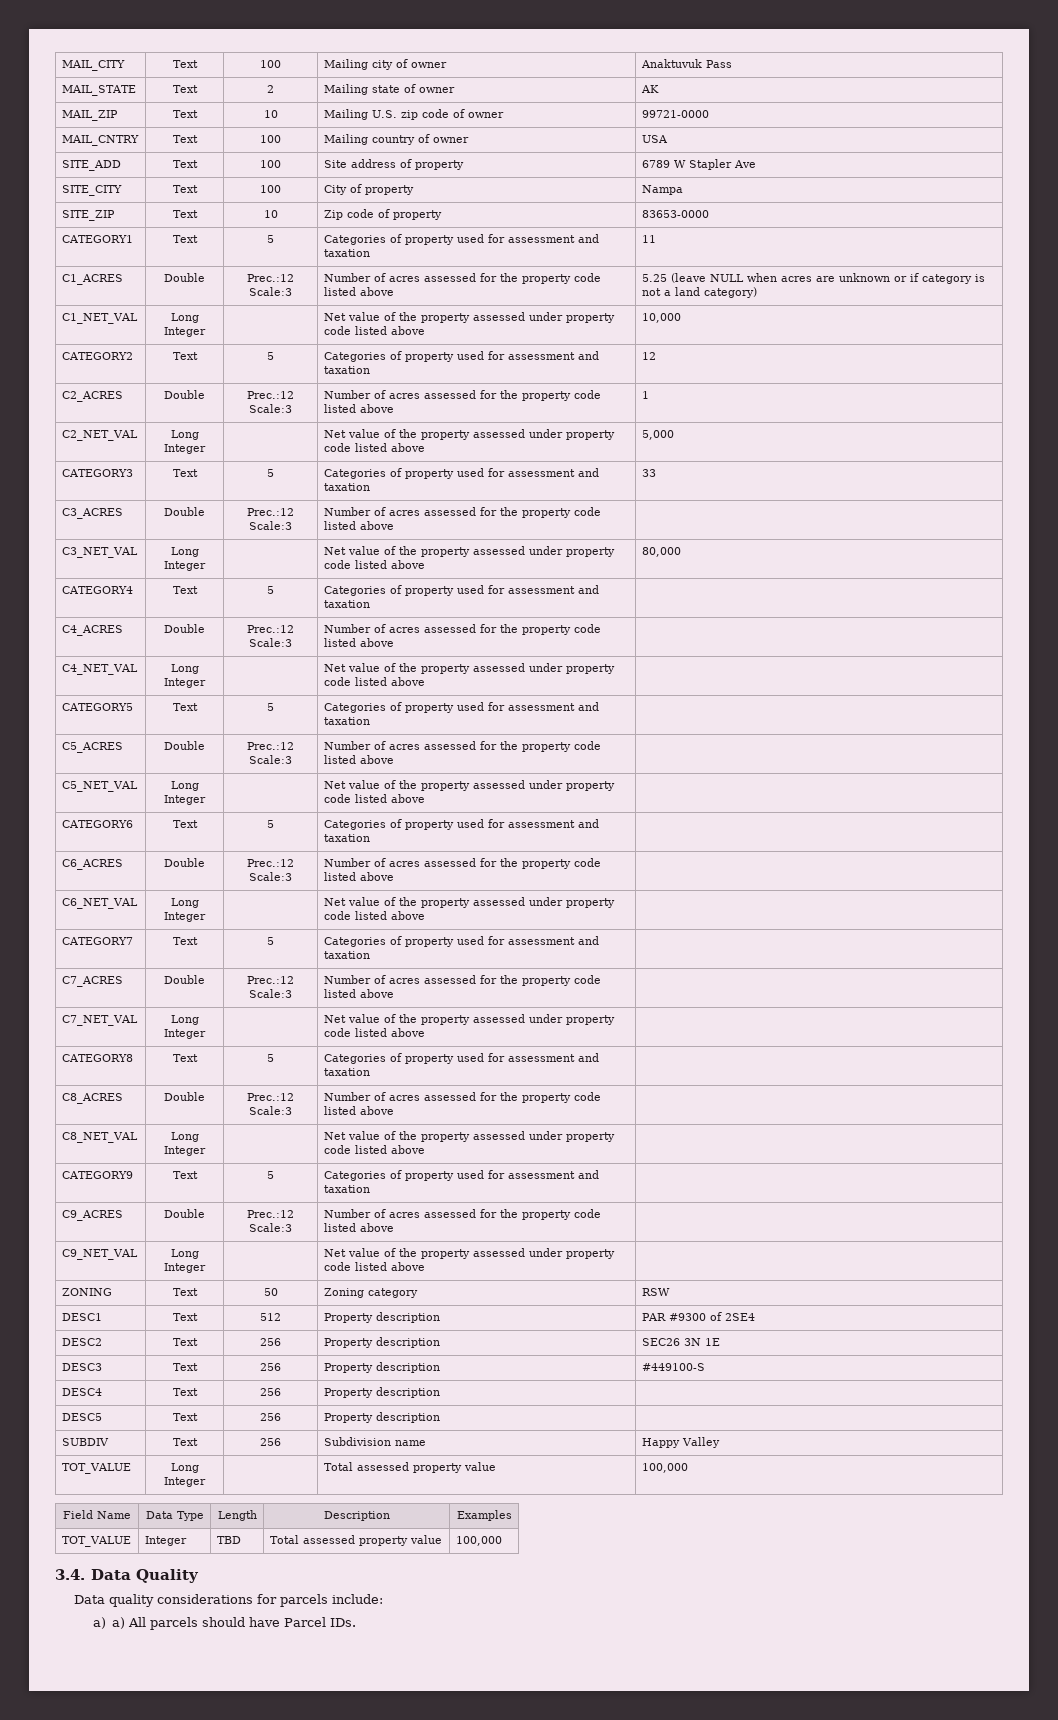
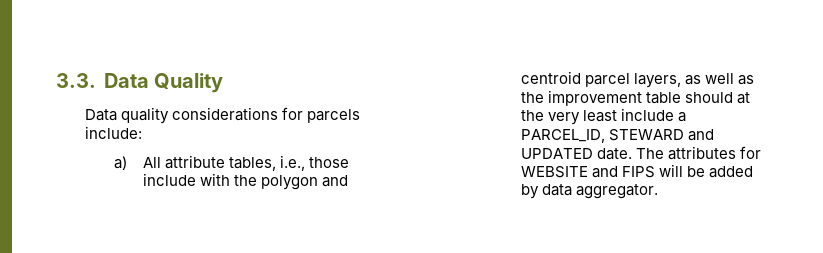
[61,60,125,71] [172,60,198,68] [260,60,281,68] [323,59,447,70] [640,59,732,68] [61,85,136,96] [172,85,198,93] [267,85,274,93] [323,84,455,95] [640,85,659,93] [61,110,118,121] [172,110,198,118] [263,110,278,118] [323,109,504,120] [641,110,709,118] [61,135,139,146] [172,135,198,143] [260,135,281,143] [323,134,469,145] [641,135,668,143] [61,160,121,171] [172,160,198,168] [260,160,281,168] [323,159,464,170] [641,159,756,170] [61,185,122,196] [172,185,198,193] [260,185,281,193] [323,184,414,195] [641,185,683,195] [61,210,115,221] [172,210,198,218] [263,210,278,218] [323,209,442,220] [641,210,709,218] [61,235,133,243] [172,235,198,243] [267,235,274,243] [323,234,599,245] [323,249,370,257] [641,235,656,243] [61,274,123,285] [164,273,205,282] [247,274,294,282] [249,287,292,296] [323,273,601,284] [323,287,394,296] [641,273,985,284] [641,287,757,298] [61,313,138,324] [170,313,199,323] [164,327,206,337] [323,312,615,323] [323,326,425,335] [641,313,681,323] [61,352,133,360] [172,352,198,360] [267,352,274,360] [323,351,599,362] [323,366,370,374] [641,352,656,360] [61,391,123,402] [164,390,205,399] [247,391,294,399] [249,404,292,413] [323,390,601,401] [323,404,394,413] [641,391,649,399] [61,430,138,441] [170,430,199,440] [164,444,206,454] [323,429,615,440] [323,443,425,452] [641,430,674,440] [61,469,133,477] [172,469,198,477] [267,469,274,477] [323,468,599,479] [323,483,370,491] [641,469,656,477] [61,508,123,519] [164,507,205,516] [247,508,294,516] [249,521,292,530] [323,507,601,518] [323,521,394,530] [61,547,138,558] [170,547,199,557] [164,561,206,571] [323,546,615,557] [323,560,425,569] [641,547,681,557] [61,586,133,594] [172,586,198,594] [267,586,274,594] [323,585,599,596] [323,600,370,608] [61,625,123,636] [164,624,205,633] [247,625,294,633] [249,638,292,647] [323,624,601,635] [323,638,394,647] [61,664,138,675] [170,664,199,674] [164,678,206,688] [323,663,615,674] [323,677,425,686] [61,703,133,711] [172,703,198,711] [267,703,274,711] [323,702,599,713] [323,717,370,725] [61,742,123,753] [164,741,205,750] [247,742,294,750] [249,755,292,764] [323,741,601,752] [323,755,394,764] [61,781,138,792] [170,781,199,791] [164,795,206,805] [323,780,615,791] [323,794,425,803] [61,820,133,828] [172,820,198,828] [267,820,274,828] [323,819,599,830] [323,834,370,842] [61,859,123,870] [164,858,205,867] [247,859,294,867] [249,872,292,881] [323,858,601,869] [323,872,394,881] [61,898,138,909] [170,898,199,908] [164,912,206,922] [323,897,615,908] [323,911,425,920] [61,937,133,945] [172,937,198,945] [267,937,274,945] [323,936,599,947] [323,951,370,959] [61,976,123,987] [164,975,205,984] [247,976,294,984] [249,989,292,998] [323,975,601,986] [323,989,394,998] [61,1015,138,1026] [170,1015,199,1025] [164,1029,206,1039] [323,1014,615,1025] [323,1028,425,1037] [61,1054,133,1062] [172,1054,198,1062] [267,1054,274,1062] [323,1053,599,1064] [323,1068,370,1076] [61,1093,123,1104] [164,1092,205,1101] [247,1093,294,1101] [249,1106,292,1115] [323,1092,601,1103] [323,1106,394,1115] [61,1132,138,1143] [170,1132,199,1142] [164,1146,206,1156] [323,1131,615,1142] [323,1145,425,1154] [61,1171,133,1179] [172,1171,198,1179] [267,1171,274,1179] [323,1170,599,1181] [323,1185,370,1193] [61,1210,123,1221] [164,1209,205,1218] [247,1210,294,1218] [249,1223,292,1232] [323,1209,601,1220] [323,1223,394,1232] [61,1249,138,1260] [170,1249,199,1259] [164,1263,206,1273] [323,1248,615,1259] [323,1262,425,1271] [61,1288,112,1296] [172,1288,198,1296] [263,1288,278,1296] [323,1288,418,1298] [641,1288,670,1296] [61,1313,102,1321] [172,1313,198,1321] [260,1313,281,1321] [323,1312,440,1323] [641,1312,755,1321] [61,1338,102,1346] [172,1338,198,1346] [260,1338,281,1346] [323,1337,440,1348] [641,1338,720,1346] [61,1363,102,1371] [172,1363,198,1371] [260,1363,281,1371] [323,1362,440,1373] [641,1363,705,1371] [61,1388,102,1396] [172,1388,198,1396] [260,1388,281,1396] [323,1387,440,1398] [61,1413,102,1421] [172,1413,198,1421] [260,1413,281,1421] [323,1412,440,1423] [61,1438,109,1446] [172,1438,198,1446] [260,1438,281,1446] [323,1437,426,1446] [641,1437,720,1448] [61,1463,131,1474] [170,1463,199,1473] [164,1477,206,1487] [323,1462,496,1473] [641,1463,688,1473] [63,1510,131,1519] [145,1511,204,1521] [217,1510,257,1521] [323,1511,390,1521] [456,1510,512,1521] [61,1536,131,1547] [144,1536,187,1546] [216,1536,241,1544] [269,1535,442,1546] [455,1536,502,1546] [55,1569,85,1580] MAIL_CITY | Text | 100 | Mailing city of owner | Anaktuvuk Pass // MAIL_STATE | Text | 2 | Mailing state of owner | AK // MAIL_ZIP | Text | 10 | Mailing U.S. zip code of owner | 99721-0000 // MAIL_CNTRY | Text | 100 | Mailing country of owner | USA // SITE_ADD | Text | 100 | Site address of property | 6789 W Stapler Ave // SITE_CITY | Text | 100 | City of property | Nampa // SITE_ZIP | Text | 10 | Zip code of property | 83653-0000 // CATEGORY1 | Text | 5 | Categories of property used for assessment and taxation | 11 // C1_ACRES | Double | Prec.:12 Scale:3 | Number of acres assessed for the property code listed above | 5.25 (leave NULL when acres are unknown or if category is not a land category) // C1_NET_VAL | Long Integer | | Net value of the property assessed under property code listed above | 10,000 // CATEGORY2 | Text | 5 | Categories of property used for assessment and taxation | 12 // C2_ACRES | Double | Prec.:12 Scale:3 | Number of acres assessed for the property code listed above | 1 // C2_NET_VAL | Long Integer | | Net value of the property assessed under property code listed above | 5,000 // CATEGORY3 | Text | 5 | Categories of property used for assessment and taxation | 33 // C3_ACRES | Double | Prec.:12 Scale:3 | Number of acres assessed for the property code listed above | // C3_NET_VAL | Long Integer | | Net value of the property assessed under property code listed above | 80,000 // CATEGORY4 | Text | 5 | Categories of property used for assessment and taxation | // C4_ACRES | Double | Prec.:12 Scale:3 | Number of acres assessed for the property code listed above | // C4_NET_VAL | Long Integer | | Net value of the property assessed under property code listed above | // CATEGORY5 | Text | 5 | Categories of property used for assessment and taxation | // C5_ACRES | Double | Prec.:12 Scale:3 | Number of acres assessed for the property code listed above | // C5_NET_VAL | Long Integer | | Net value of the property assessed under property code listed above | // CATEGORY6 | Text | 5 | Categories of property used for assessment and taxation | // C6_ACRES | Double | Prec.:12 Scale:3 | Number of acres assessed for the property code listed above | // C6_NET_VAL | Long Integer | | Net value of the property assessed under property code listed above | // CATEGORY7 | Text | 5 | Categories of property used for assessment and taxation | // C7_ACRES | Double | Prec.:12 Scale:3 | Number of acres assessed for the property code listed above | // C7_NET_VAL | Long Integer | | Net value of the property assessed under property code listed above | // CATEGORY8 | Text | 5 | Categories of property used for assessment and taxation | // C8_ACRES | Double | Prec.:12 Scale:3 | Number of acres assessed for the property code listed above | // C8_NET_VAL | Long Integer | | Net value of the property assessed under property code listed above | // CATEGORY9 | Text | 5 | Categories of property used for assessment and taxation | // C9_ACRES | Double | Prec.:12 Scale:3 | Number of acres assessed for the property code listed above | // C9_NET_VAL | Long Integer | | Net value of the property assessed under property code listed above | // ZONING | Text | 50 | Zoning category | RSW // DESC1 | Text | 512 | Property description | PAR #9300 of 2SE4 // DESC2 | Text | 256 | Property description | SEC26 3N 1E // DESC3 | Text | 256 | Property description | #449100-S // DESC4 | Text | 256 | Property description | // DESC5 | Text | 256 | Property description | // SUBDIV | Text | 256 | Subdivision name | Happy Valley // TOT_VALUE | Long Integer | | Total assessed property value | 100,000 // Field Name | Data Type | Length | Description | Examples // TOT_VALUE | Integer | TBD | Total assessed property value | 100,000 // 3.4. -> [56,73,96,88] 3.3.
[112,1617,357,1630] a) All parcels should have Parcel IDs. -> [142,155,350,171] [142,173,349,190] [520,71,755,88] [520,90,751,106] [520,108,687,125] [520,129,715,143] [520,146,762,160] [520,164,754,178] [520,184,659,199] All attribute tables, i.e., those include with the polygon and centroid parcel layers, as well as the improvement table should at the very least include a PARCEL_ID, STEWARD and UPDATED date. The attributes for WEBSITE and FIPS will be added by data aggregator.

